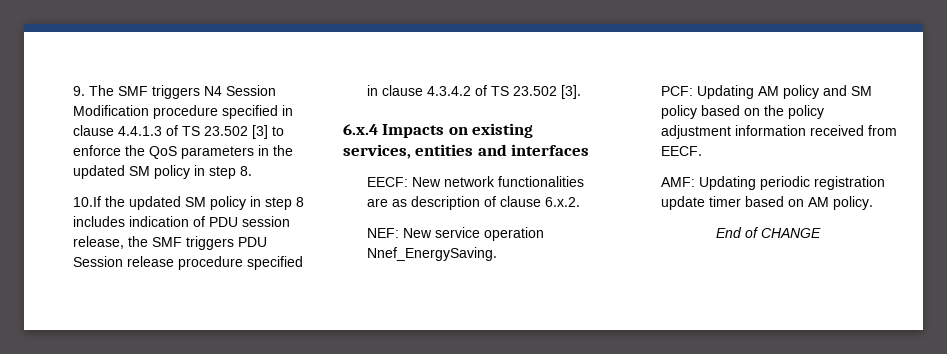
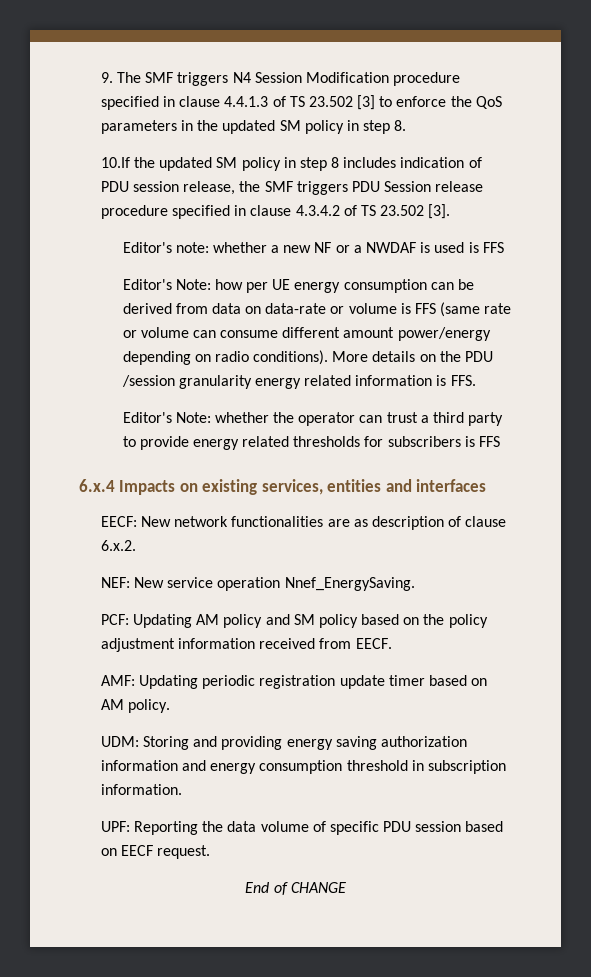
(582, 92) none -> [122,242,504,253] [122,279,475,293] [122,302,512,317] [122,327,491,341] [122,350,494,365] [121,375,476,389] [122,412,504,426] [122,436,501,450] // Editor's note: whether a new NF or a NWDAF is used is FFS // Editor's Note: how per UE energy consumption can be derived from data on data-rate or volume is FFS (same rate or volume can consume different amount power/energy depending on radio conditions). More details on the PDU /session granularity energy related information is FFS. // Editor's Note: whether the operator can trust a third party to provide energy related thresholds for subscribers is FFS
(874, 203) none -> [100,736,467,750] [100,760,506,774] [100,784,182,795] [100,821,504,835] [100,845,211,859] // UDM: Storing and providing energy saving authorization information and energy consumption threshold in subscription information. // UPF: Reporting the data volume of specific PDU session based on EECF request.

